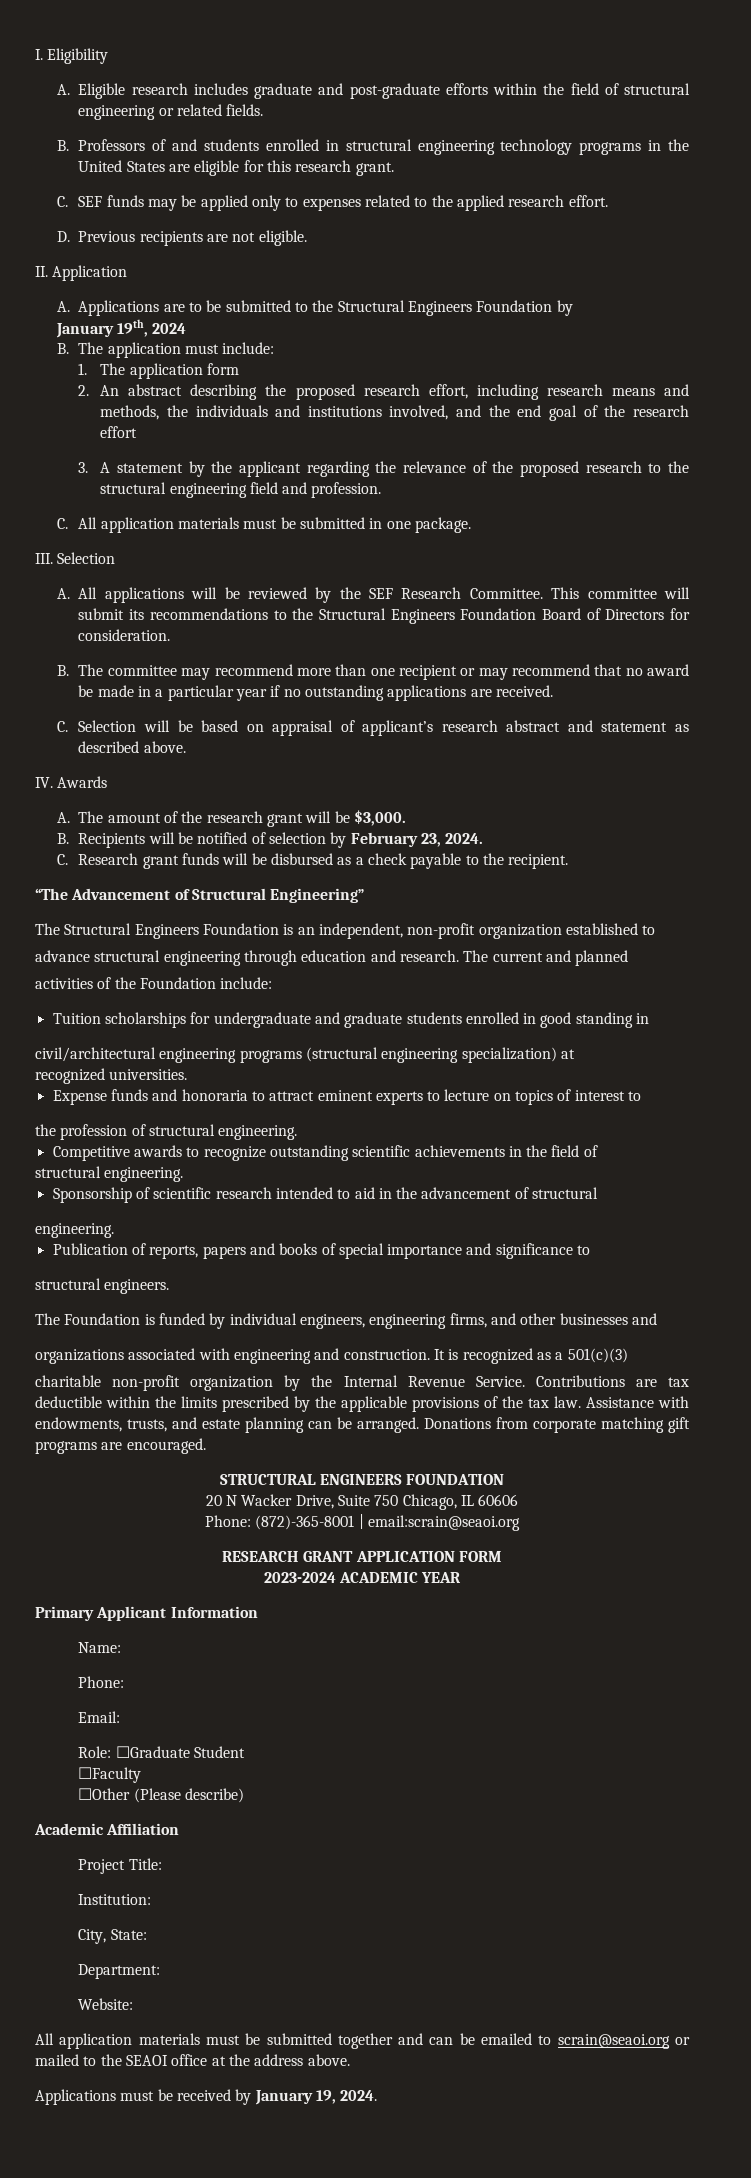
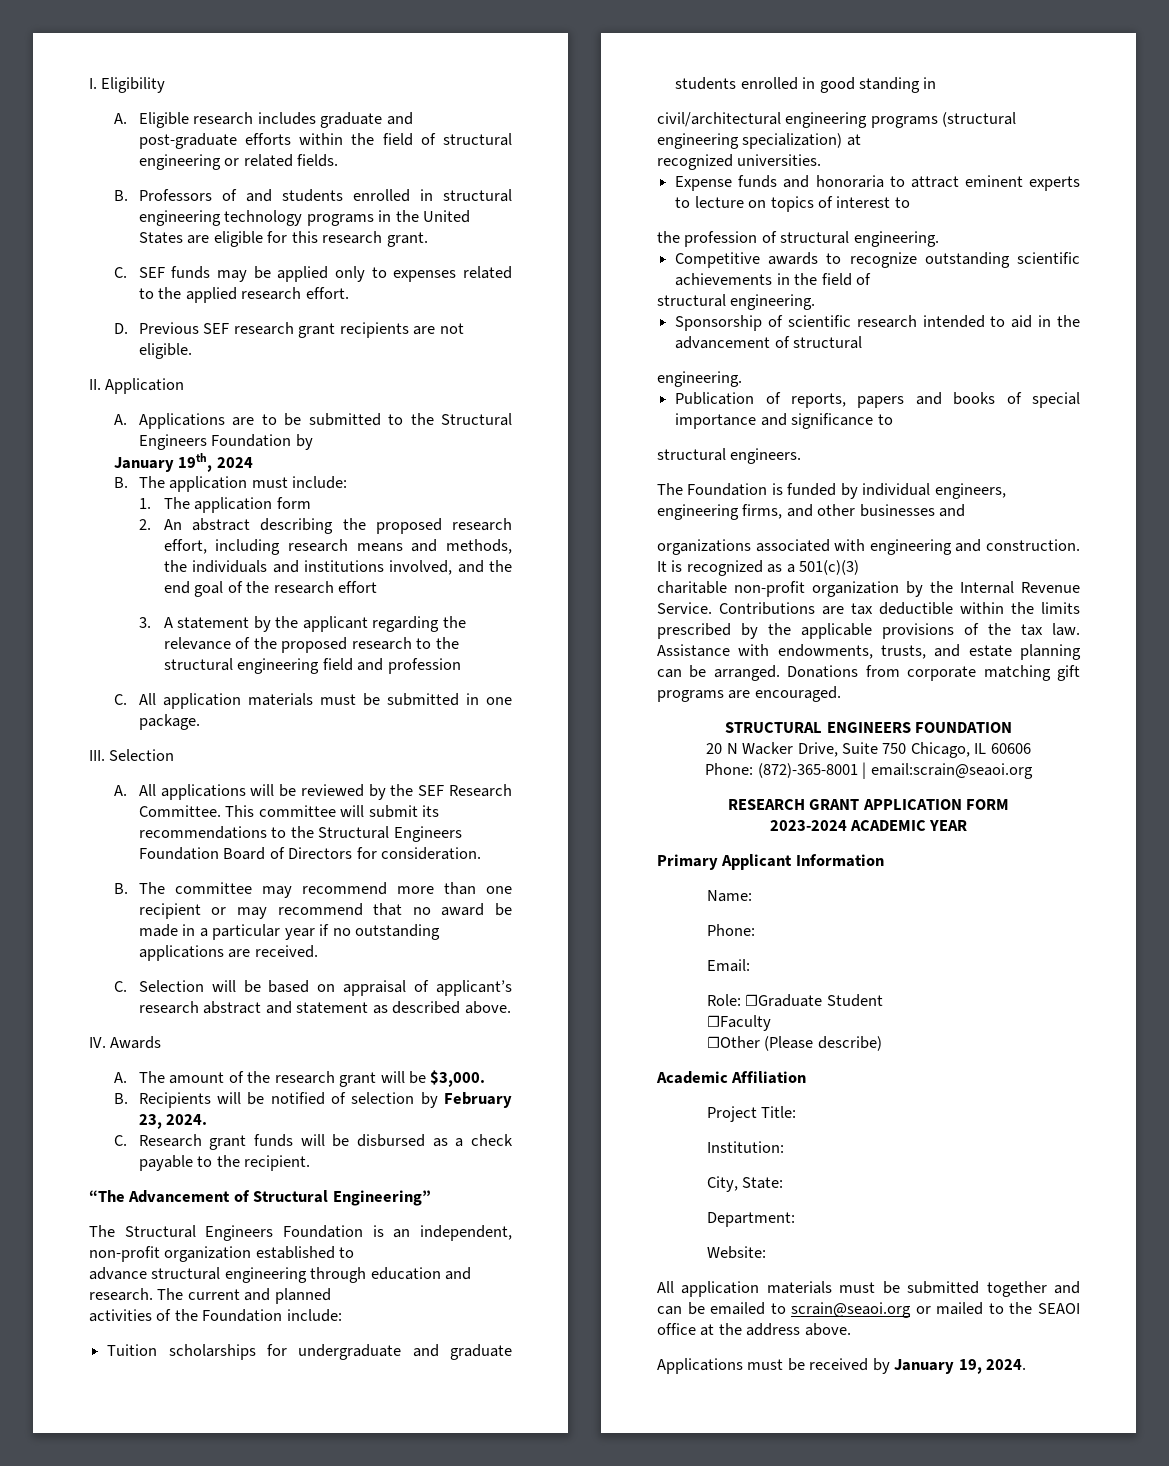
(136, 236) none -> [203,322,336,338] SEF research grant
[311,482,382,498] profession. -> [387,658,461,674] profession

